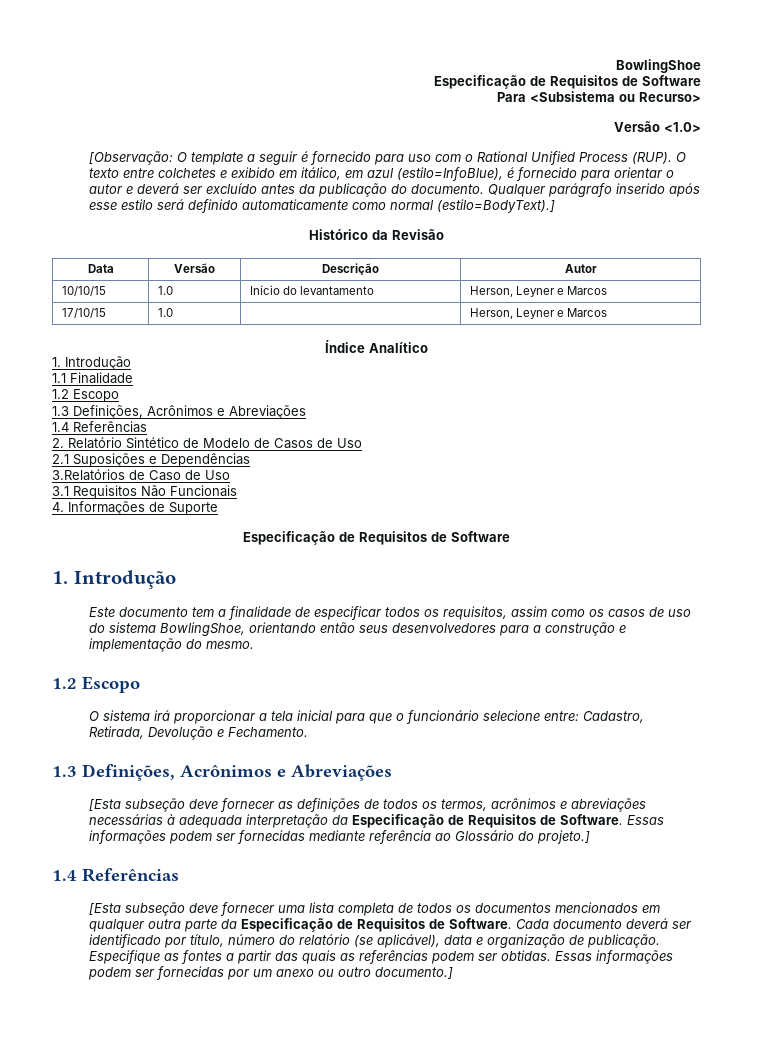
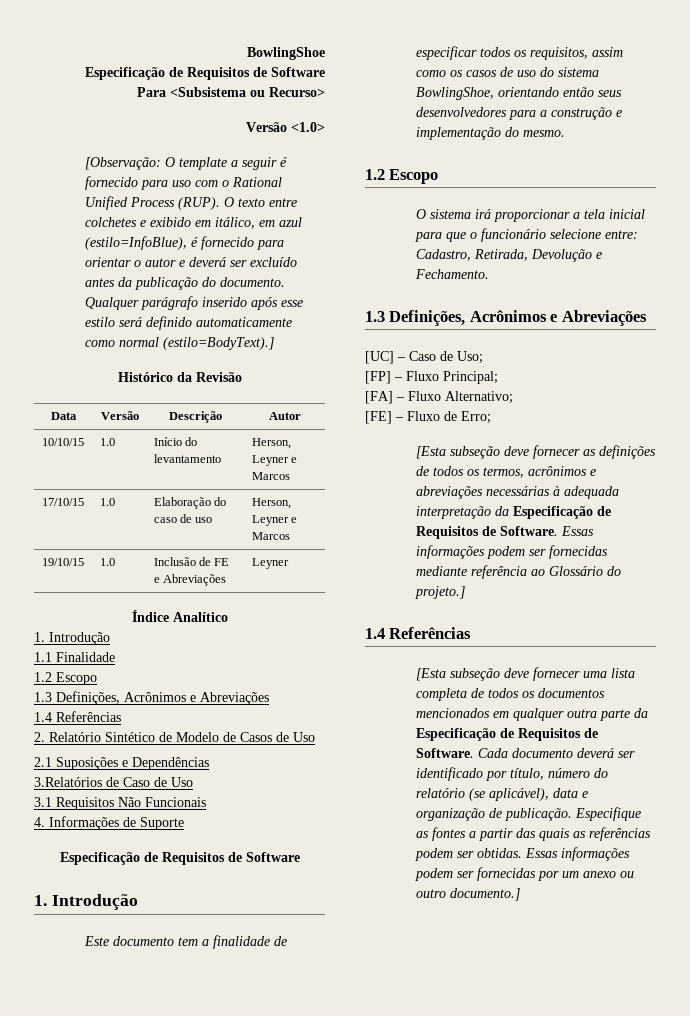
[469,308,608,319] | Herson, Leyner e Marcos -> [153,497,226,509] [153,514,213,523] [251,498,291,509] [251,515,297,526] [251,532,290,540] [41,558,84,566] [99,558,115,566] [153,557,230,566] [153,574,226,586] [251,558,289,569] Elaboração do caso de uso | Herson, Leyner e Marcos // 19/10/15 | 1.0 | Inclusão de FE e Abreviações | Leyner
(392, 772) none -> [365,351,483,364] [365,371,498,384] [365,391,513,404] [365,411,491,424] // [UC] – Caso de Uso; // [FP] – Fluxo Principal; // [FA] – Fluxo Alternativo; // [FE] – Fluxo de Erro;

